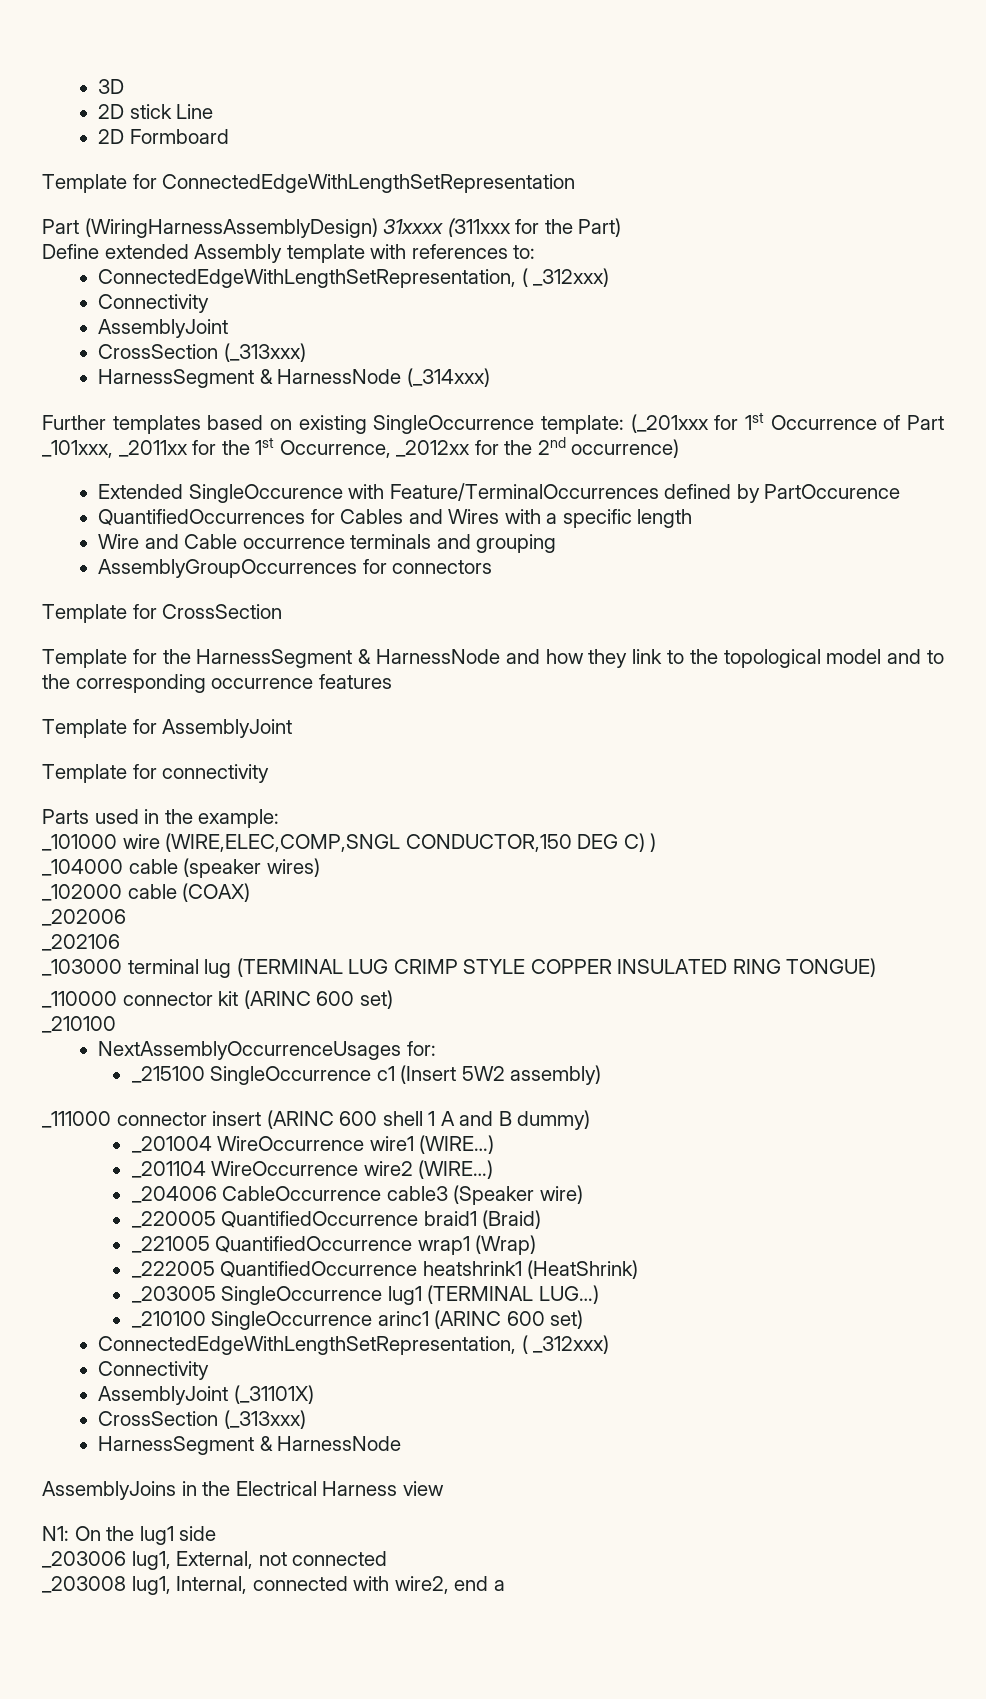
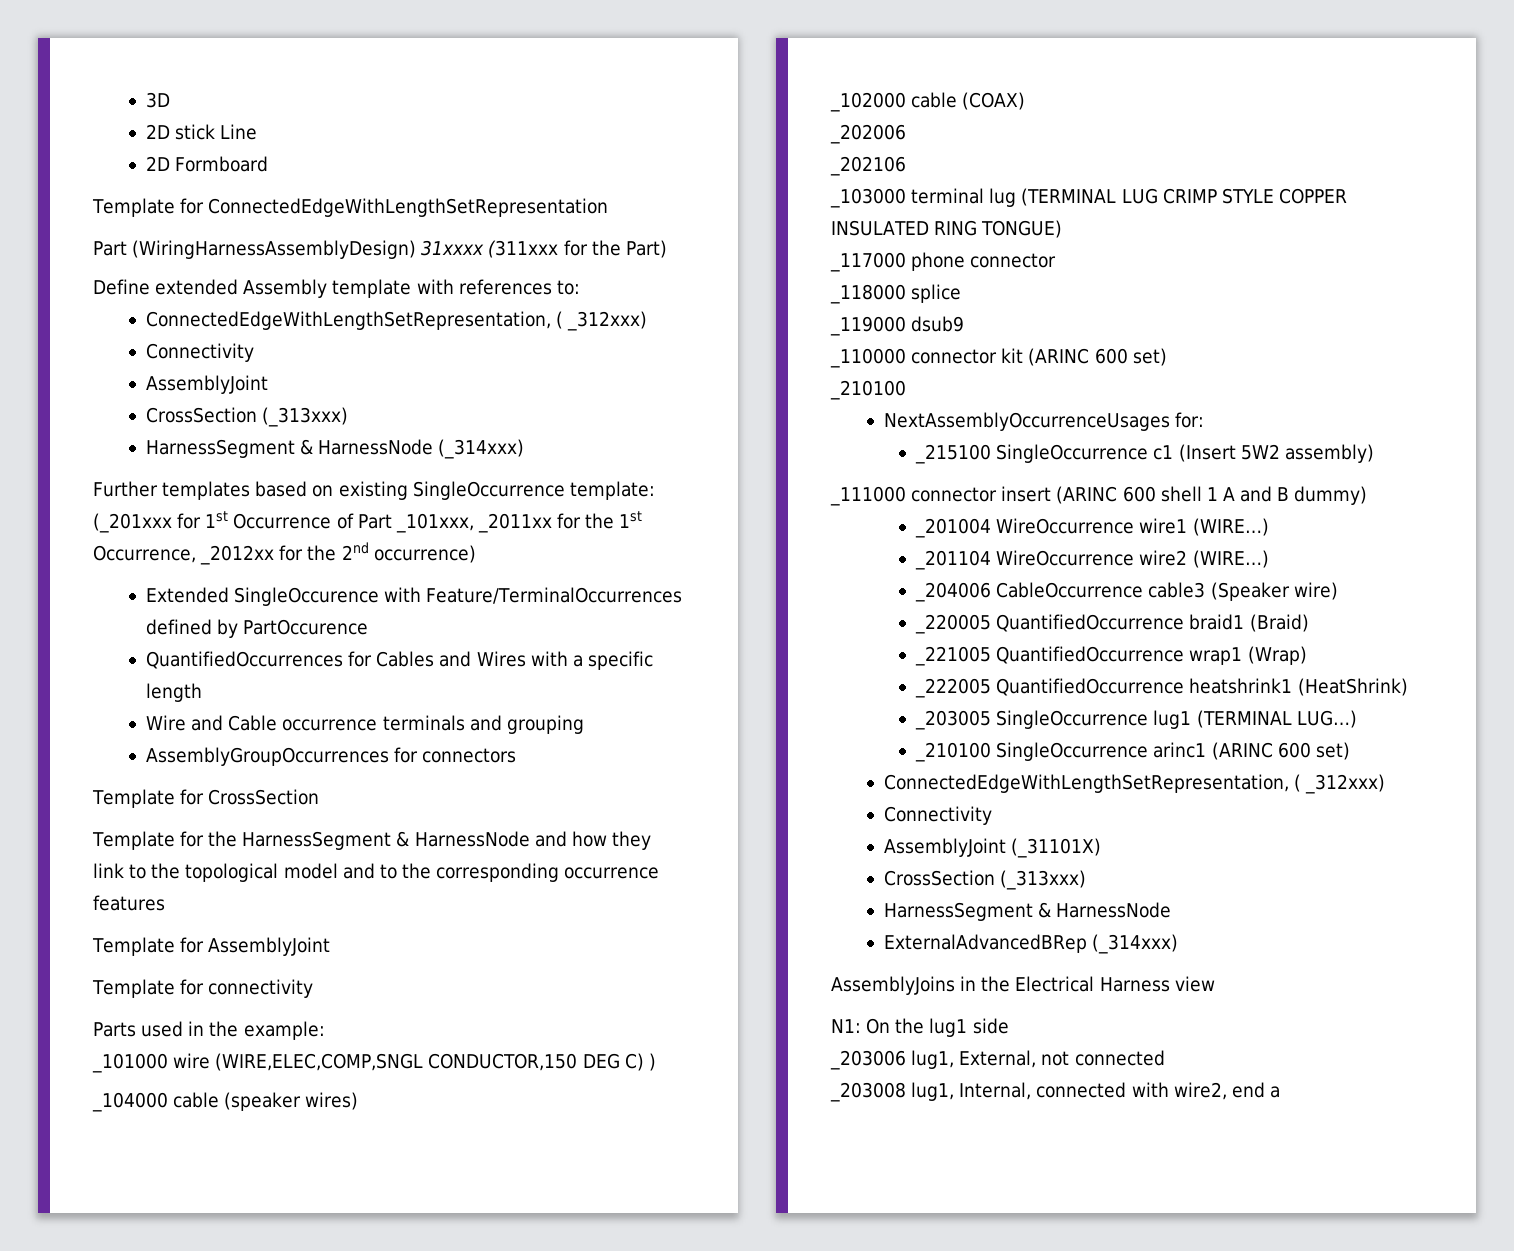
(877, 967) none -> [830,252,1057,272] [830,284,962,304] [830,316,965,336] // _117000 phone connector // _118000 splice // _119000 dsub9
(402, 1443) none -> [884,934,1179,954] // ExternalAdvancedBRep (_314xxx)

